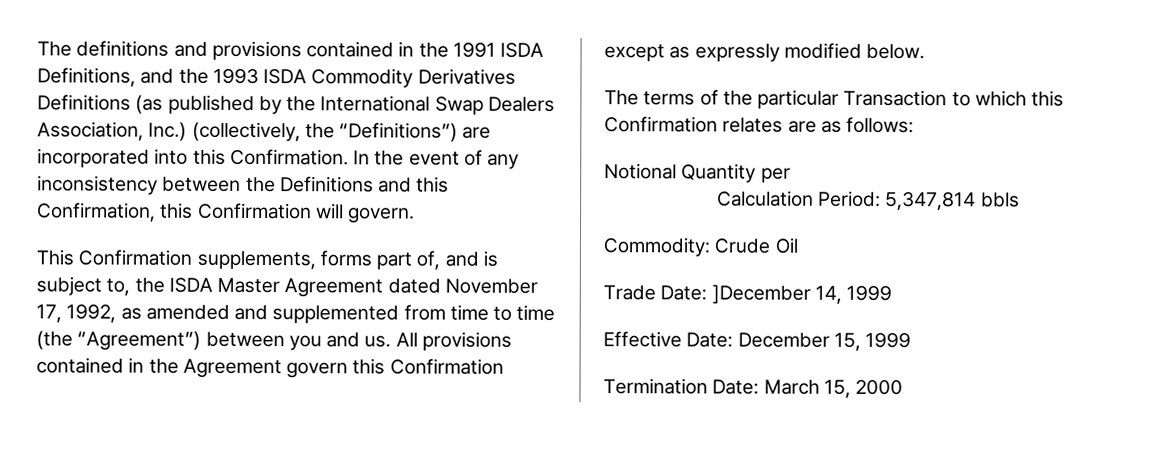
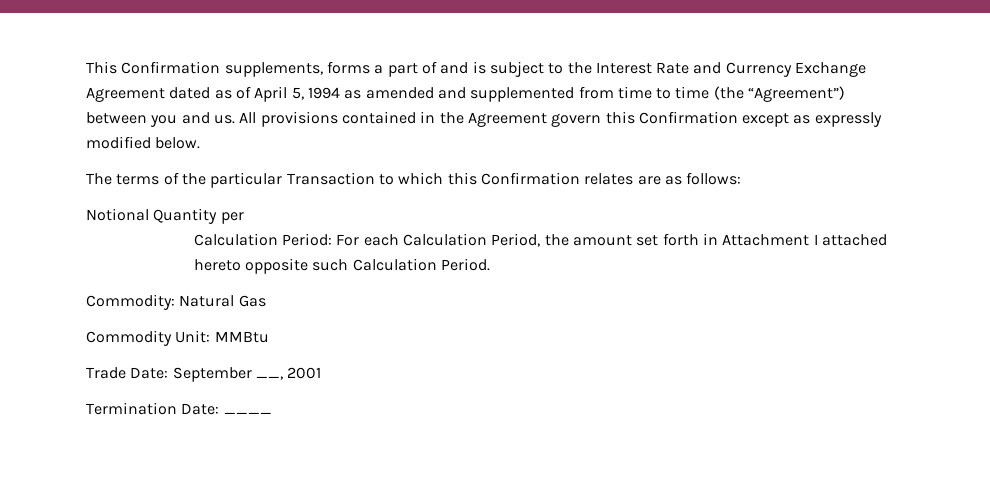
[37,40,545,61] [37,67,516,88] [37,94,555,115] [37,121,492,142] [37,148,520,169] [37,175,450,195] [37,202,416,224] [36,249,498,270] [36,276,538,298] [36,304,117,323] The definitions and provisions contained in the 1991 ISDA Definitions, and the 1993 ISDA Commodity Derivatives Definitions (as published by the International Swap Dealers Association, Inc.) (collectively, the “Definitions”) are incorporated into this Confirmation. In the event of any inconsistency between the Definitions and this Confirmation, this Confirmation will govern. // This Confirmation supplements, forms part of, and is subject to, the ISDA Master Agreement dated November 17, 1992, -> [86,61,867,77] [86,86,340,102] This Confirmation supplements, forms a part of and is subject to the Interest Rate and Currency Exchange Agreement dated as of April 5, 1994
[885,191,1020,211] [603,237,798,257] [603,284,893,304] [603,331,912,351] 5,347,814 bbls // Commodity: Crude Oil // Trade Date: ]December 14, 1999 // Effective Date: December 15, 1999 -> [336,233,887,247] [193,258,490,274] [86,294,266,310] [86,330,269,346] [86,367,322,382] For each Calculation Period, the amount set forth in Attachment I attached hereto opposite such Calculation Period. // Commodity: Natural Gas // Commodity Unit: MMBtu // Trade Date: September __, 2001
[763,379,904,398] March 15, 2000 -> [223,412,272,414] ____

